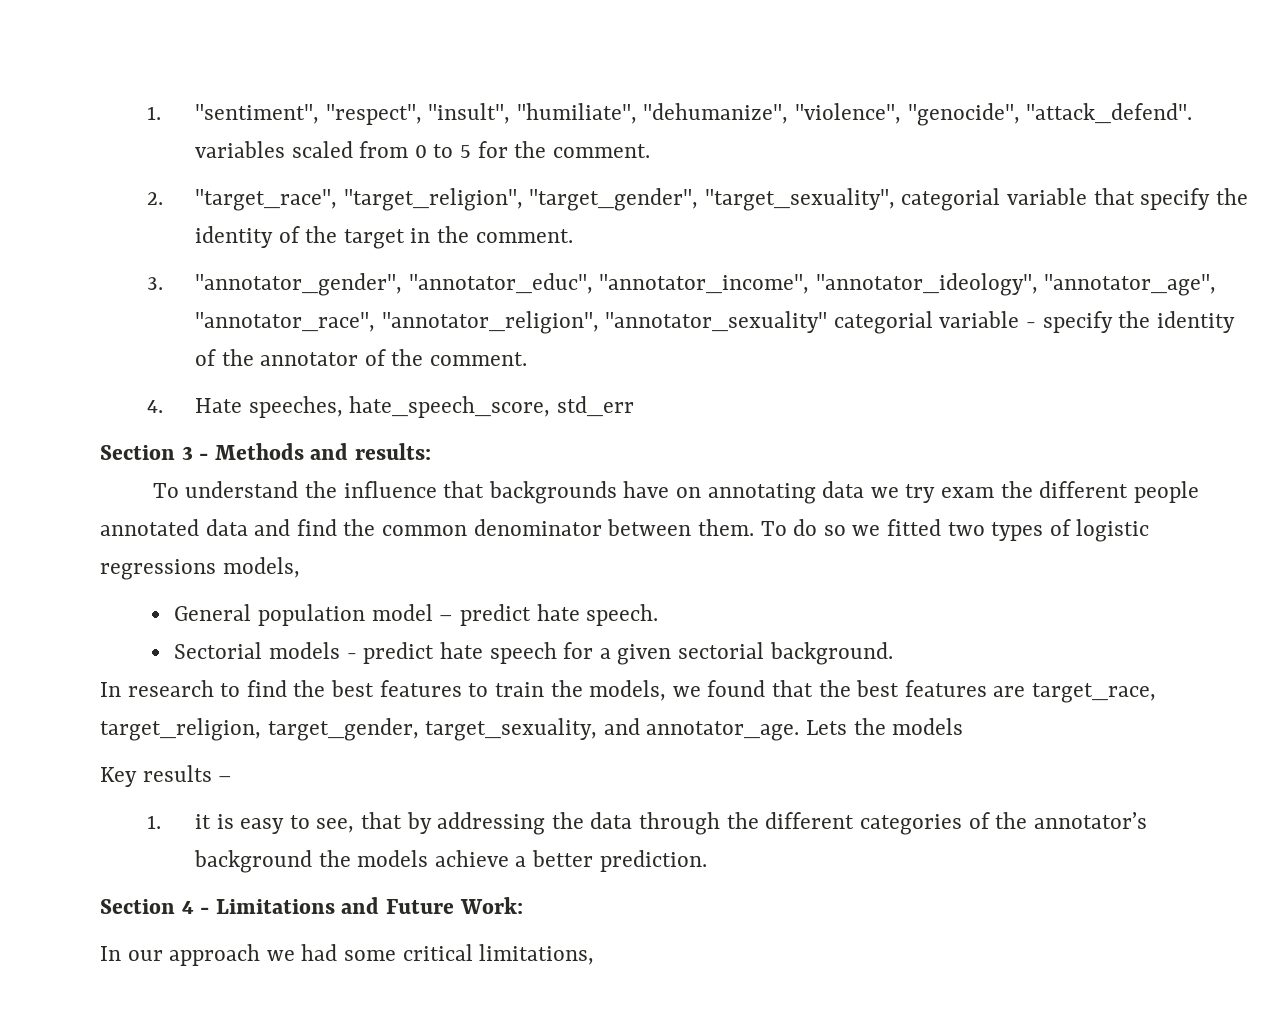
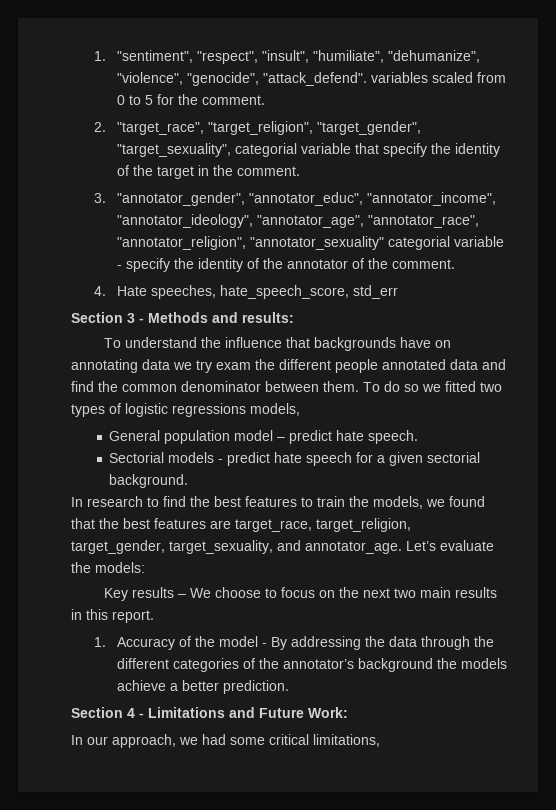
[806,718,964,735] Lets the models -> [406,540,494,551] [71,562,145,573] Let’s evaluate the models:
[147,812,432,834] // 1. it is easy to see, that by -> [189,587,497,598] [71,609,154,623] [93,636,287,650] We choose to focus on the next two main results in this report. // 1. Accuracy of the model - By
[169,944,261,966] approach -> [112,734,176,748] approach,

